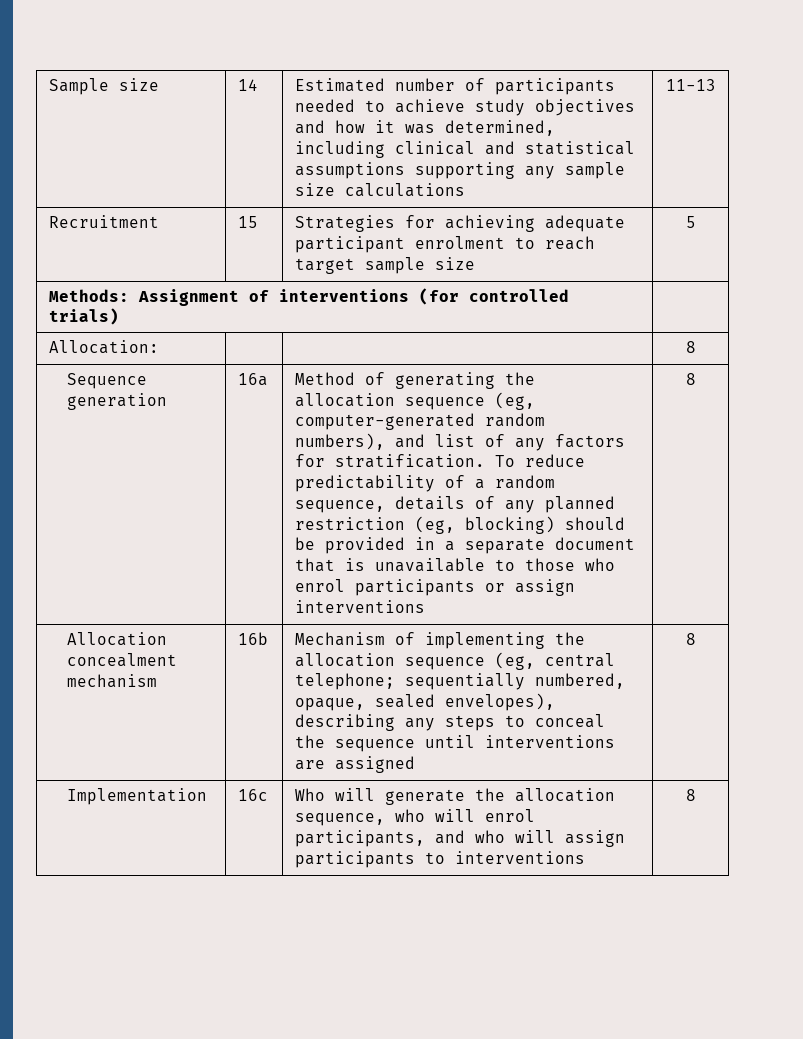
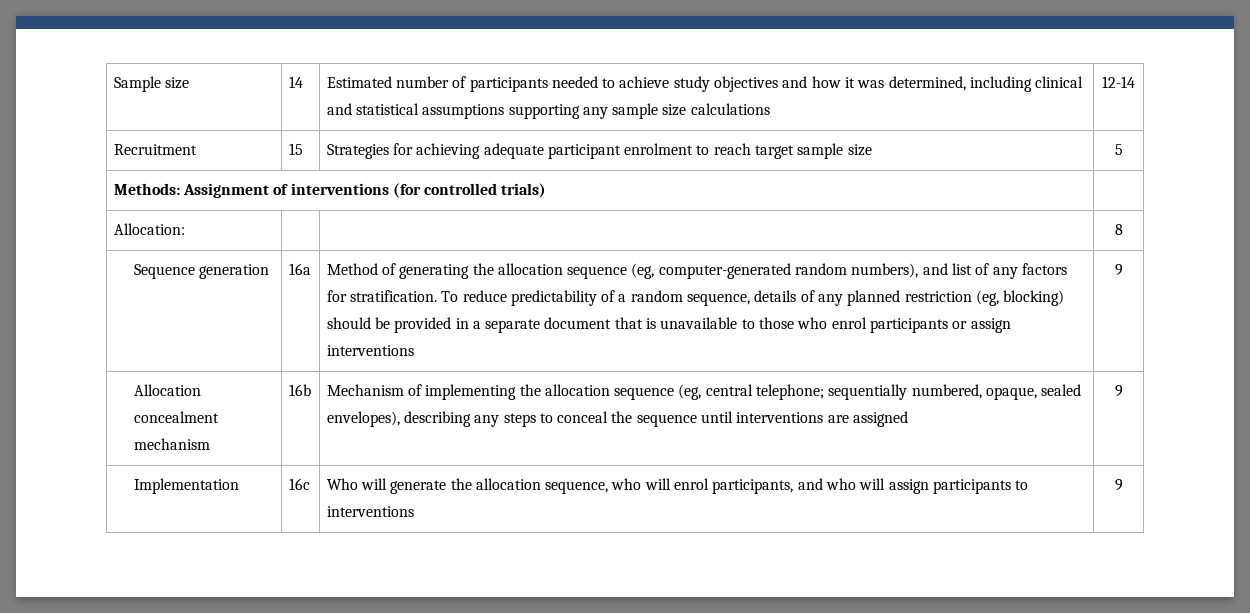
[665,79,716,91] 11-13 -> [1102,76,1135,88] 12-14
[685,373,696,385] 8 -> [1114,264,1123,276] 9
[685,633,696,645] 8 -> [1114,385,1123,397] 9
[685,789,696,801] 8 -> [1114,479,1123,491] 9

